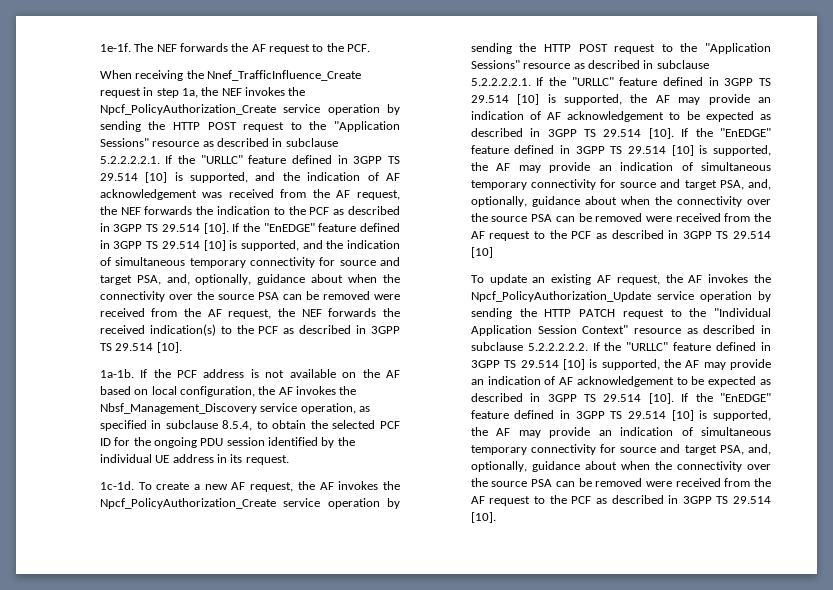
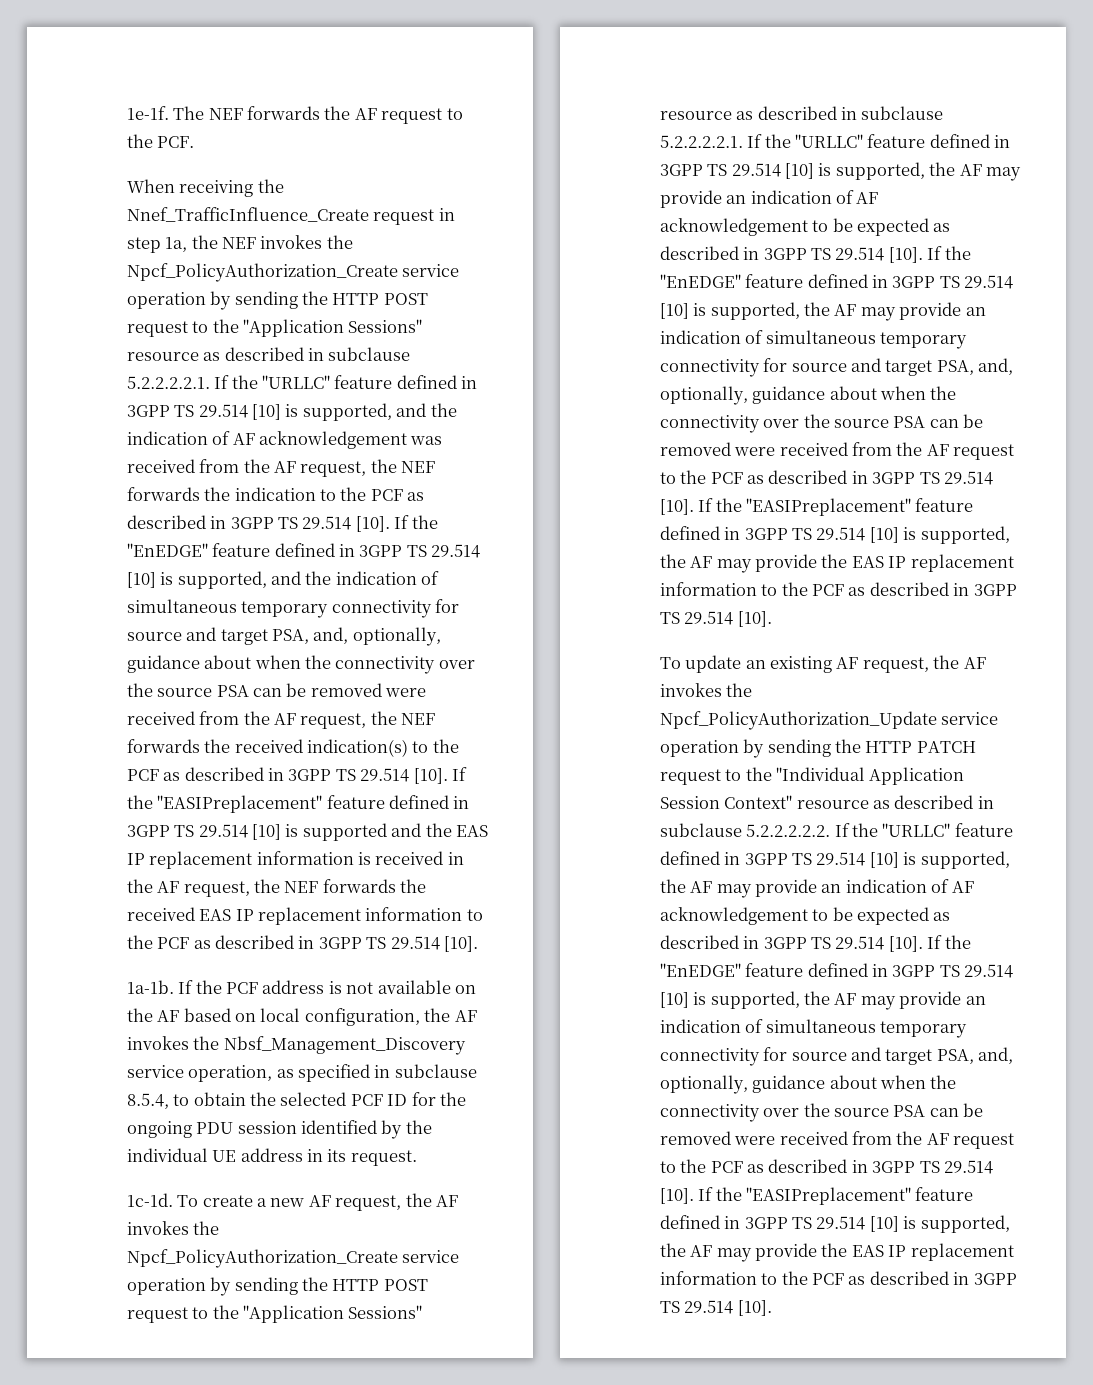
(182, 347) none -> [452,767,468,781] [126,795,470,813] [126,823,489,841] [126,851,464,869] [126,879,427,897] [126,907,483,925] [126,935,479,952] If the "EASIPreplacement" feature defined in 3GPP TS 29.514 [10] is supported and the EAS IP replacement information is received in the AF request, the NEF forwards the received EAS IP replacement information to the PCF as described in 3GPP TS 29.514 [10].
[470,247,493,258] [10] -> [659,498,974,516] [659,526,1010,544] [659,554,1014,573] [659,582,1017,596] [659,611,772,627] [10]. If the "EASIPreplacement" feature defined in 3GPP TS 29.514 [10] is supported, the AF may provide the EAS IP replacement information to the PCF as described in 3GPP TS 29.514 [10].
(496, 517) none -> [698,1187,974,1205] [659,1215,1010,1233] [659,1243,1014,1262] [659,1271,1017,1285] [659,1300,772,1316] If the "EASIPreplacement" feature defined in 3GPP TS 29.514 [10] is supported, the AF may provide the EAS IP replacement information to the PCF as described in 3GPP TS 29.514 [10].

